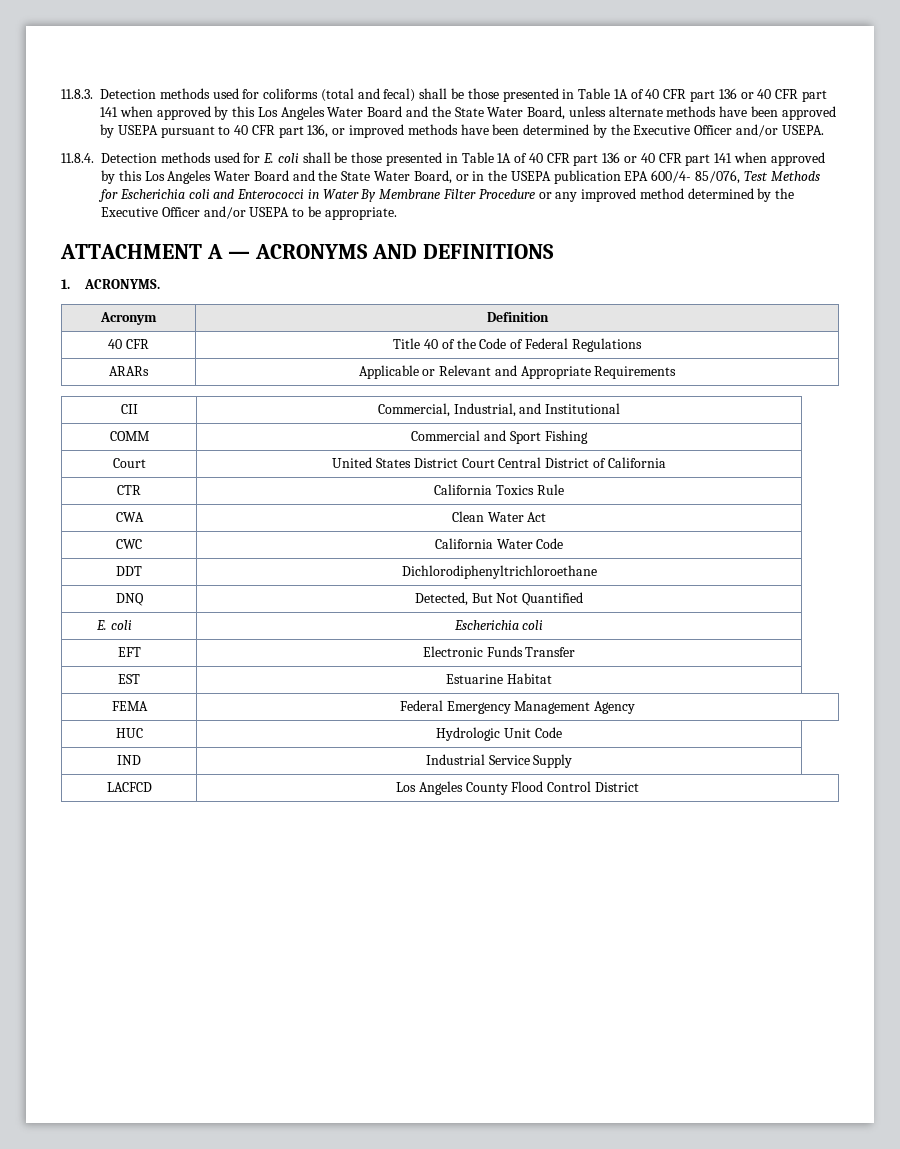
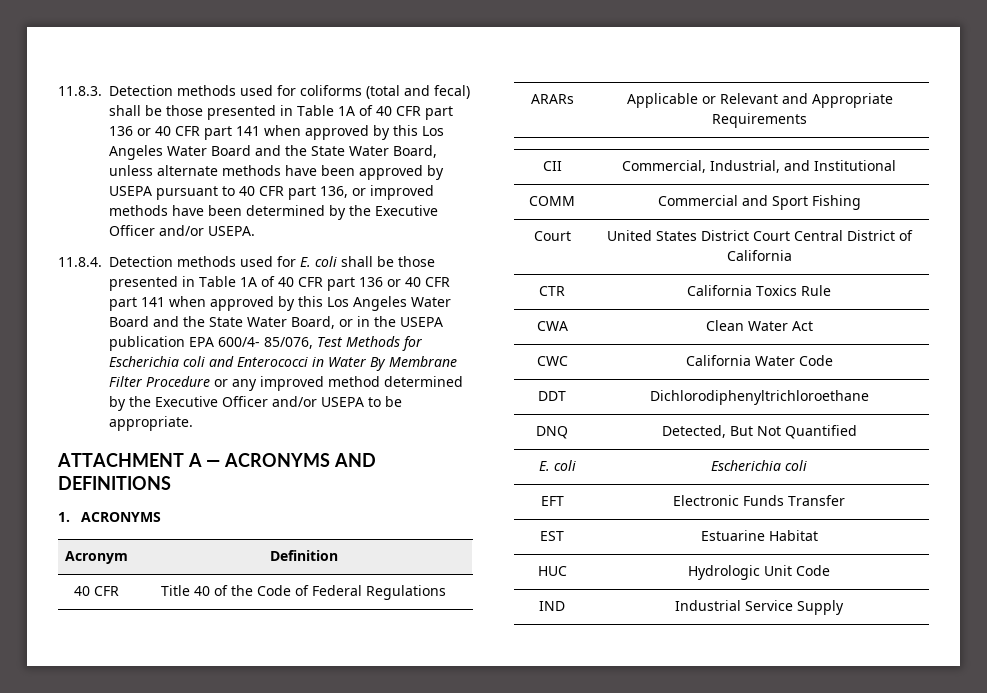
[83,279,160,289] ACRONYMS. -> [80,512,161,522] ACRONYMS
[111,701,148,711] [399,700,636,714] // FEMA | Federal Emergency Management Agency -> (818, 535) none
[106,782,152,792] [396,781,639,795] // LACFCD | Los Angeles County Flood Control District -> (844, 607) none

